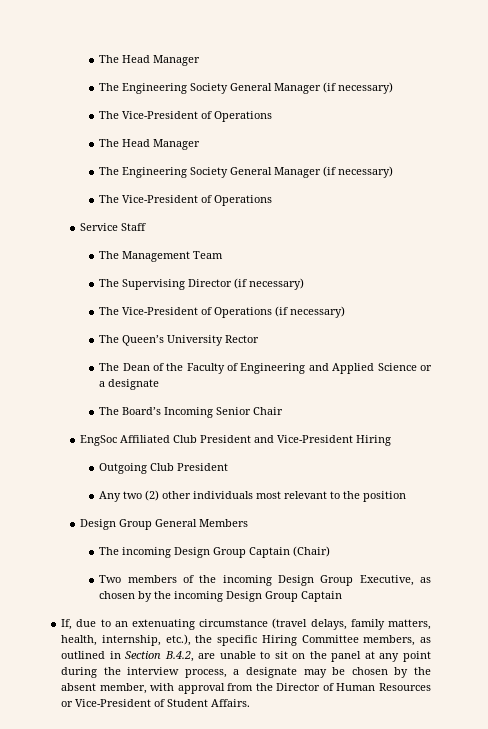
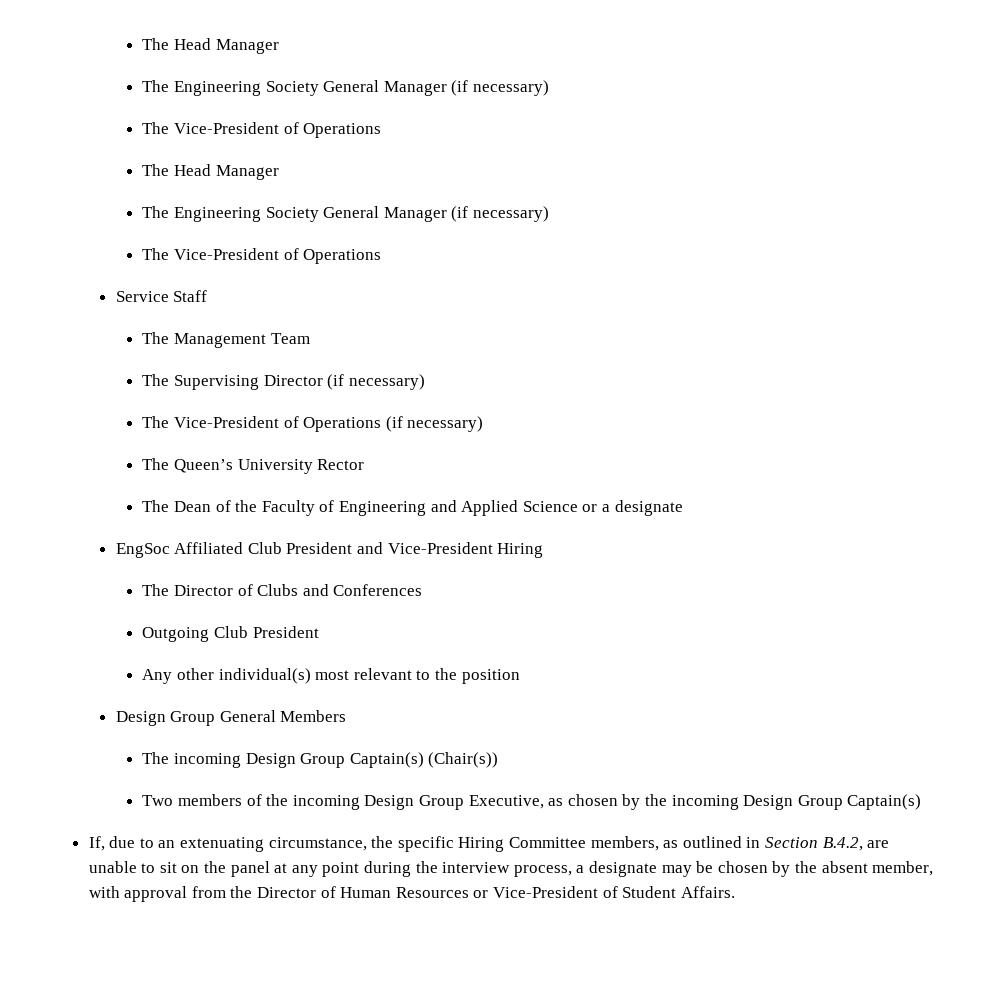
[99,407,284,418] // The Board’s Incoming Senior Chair -> (683, 508) none
(392, 440) none -> [142,584,423,596] // The Director of Clubs and Conferences
[123,490,254,501] two (2) other individuals -> [177,668,311,684] other individual(s)
[249,546,331,558] Captain (Chair) -> [349,752,499,768] Captain(s) (Chair(s))
[301,591,343,602] Captain -> [847,794,922,810] Captain(s)
[199,618,431,630] [61,634,191,646] circumstance (travel delays, family matters, health, internship, etc.), -> [268,837,367,851] circumstance,

